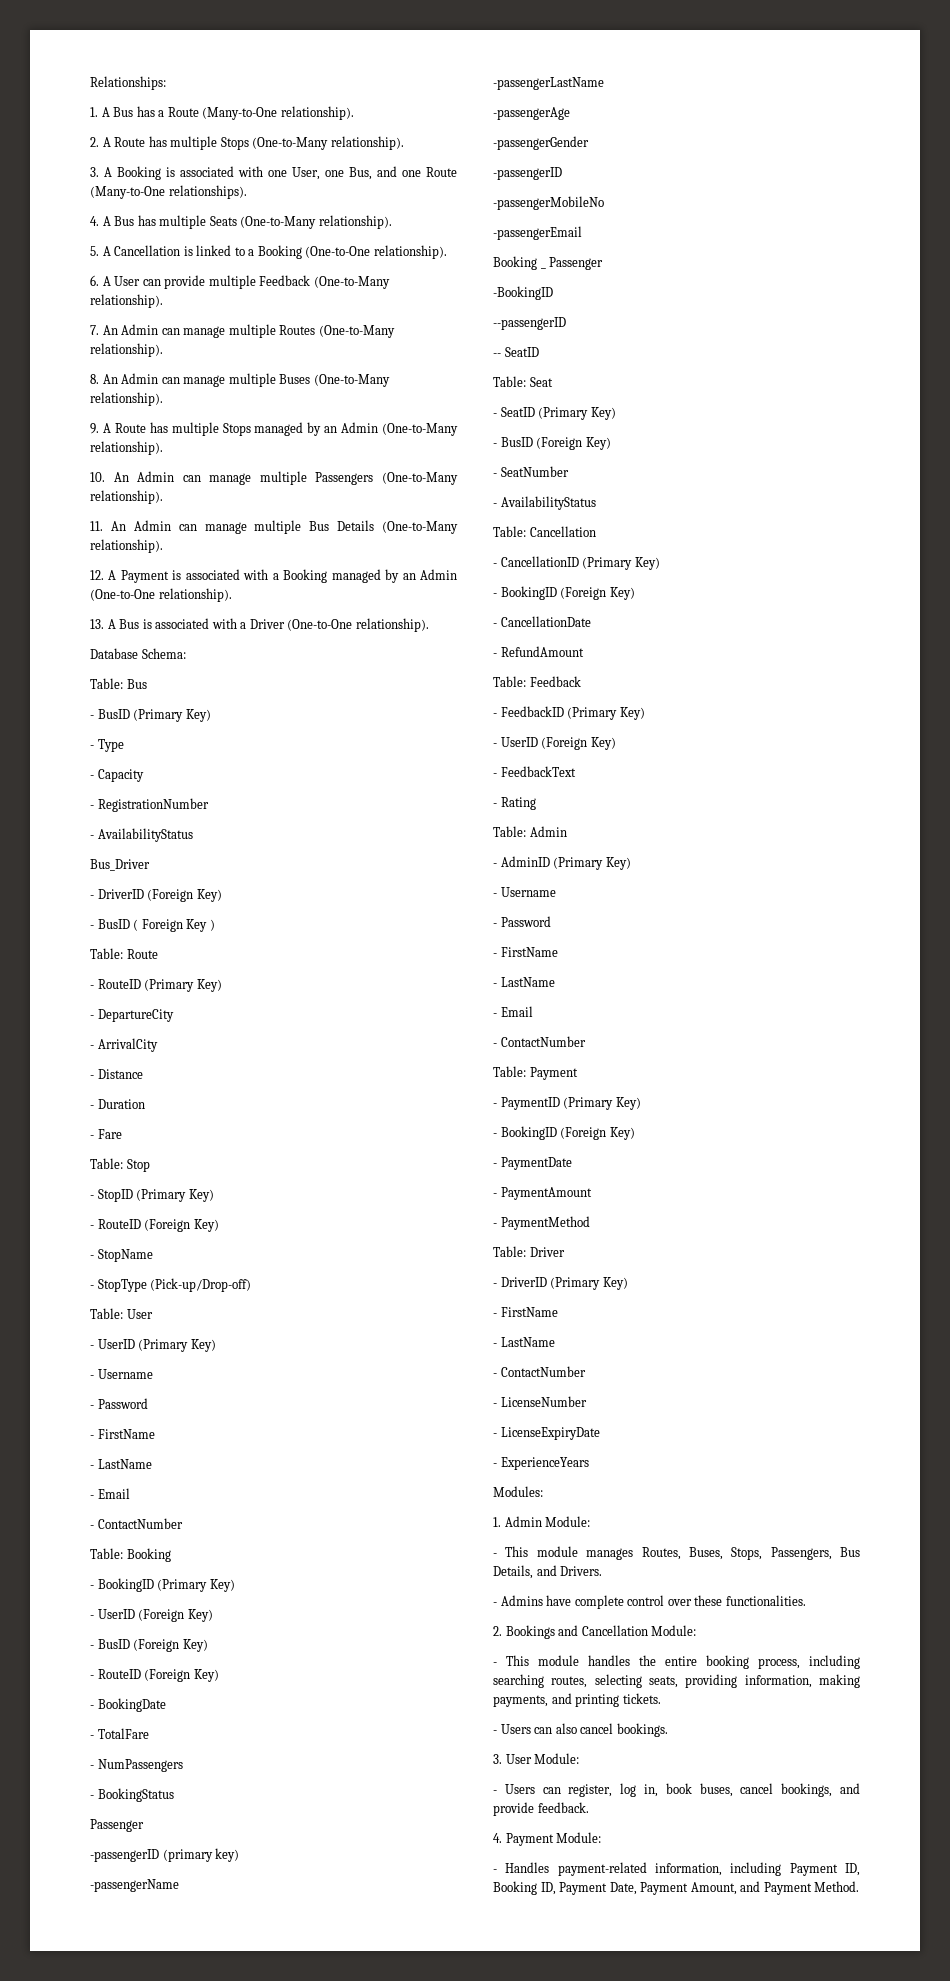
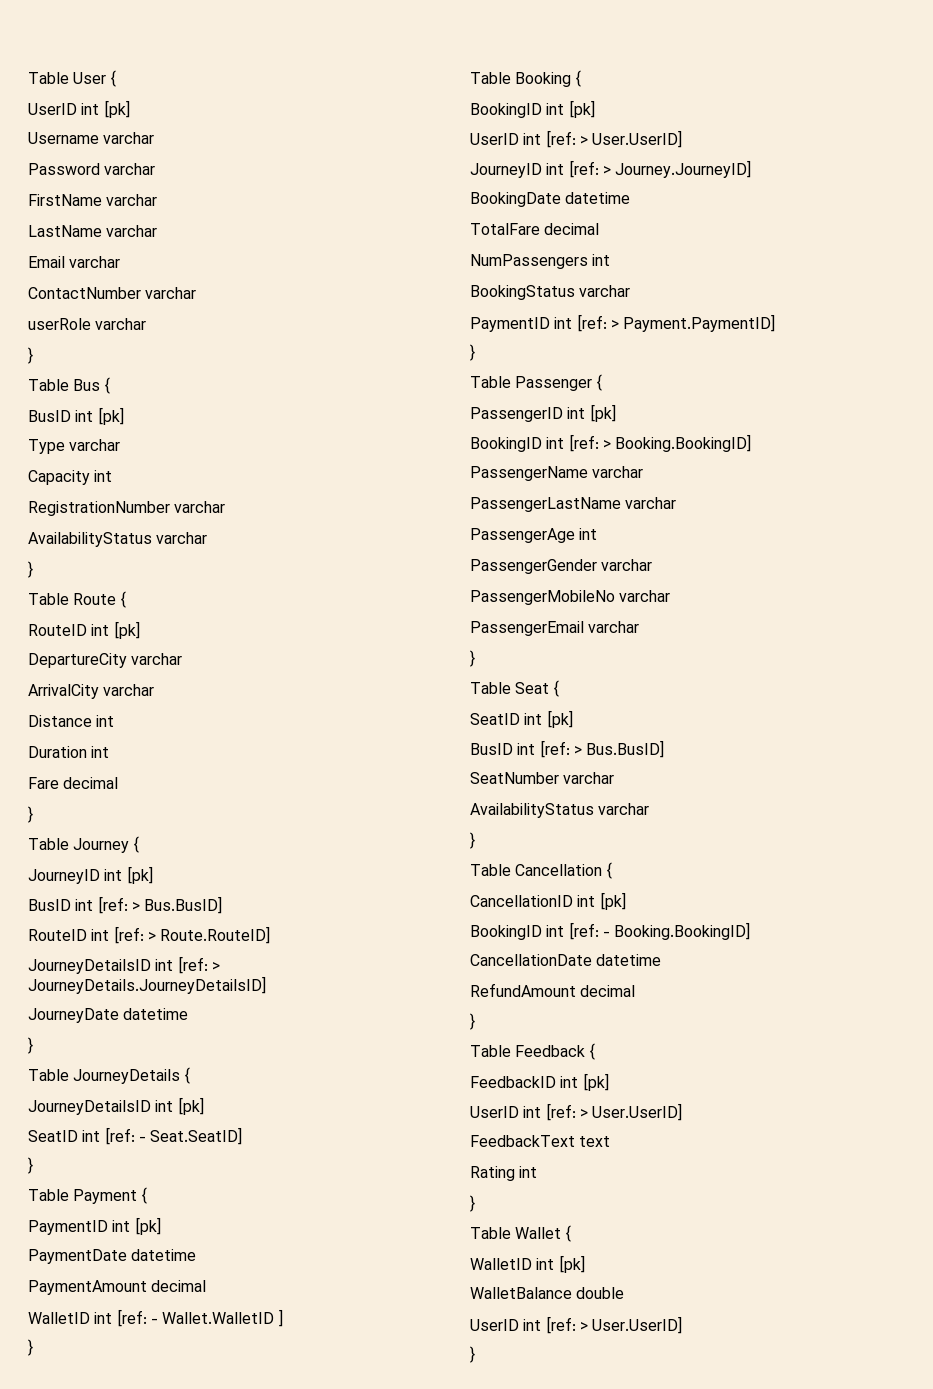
[90,76,166,90] [90,106,354,120] [90,136,404,150] [90,166,457,180] [90,185,247,199] [90,215,392,229] [90,245,447,259] [90,275,390,289] [90,294,163,308] [90,324,395,338] [90,343,163,357] [90,373,390,387] [90,392,163,406] [90,422,458,436] [90,441,163,455] [90,471,458,485] [90,490,163,504] [90,520,458,534] [90,539,163,553] [90,569,457,583] [90,588,232,602] [90,618,429,632] [90,648,186,659] [90,678,147,689] [90,709,211,722] [90,739,124,752] [90,769,144,782] [90,798,209,812] [90,828,193,842] [90,859,150,871] [90,889,222,902] [90,919,215,932] [90,948,158,959] [90,979,222,992] [90,1009,174,1022] [90,1038,158,1052] [90,1069,143,1079] [90,1099,145,1109] [90,1129,122,1139] [90,1158,150,1172] [90,1189,214,1202] [90,1219,219,1232] [90,1249,153,1262] [90,1278,252,1292] [90,1308,153,1319] [90,1339,216,1352] [90,1369,153,1379] [90,1398,148,1409] [90,1429,155,1439] [90,1459,152,1469] [90,1488,130,1499] [90,1518,183,1529] [90,1548,171,1562] [90,1578,235,1592] [90,1609,213,1622] [90,1639,208,1652] [90,1669,219,1682] [90,1698,166,1712] [90,1728,149,1739] [90,1759,183,1772] [90,1788,174,1802] [90,1819,144,1832] [90,1848,240,1862] [90,1879,179,1892] [493,77,604,90] [493,107,570,120] [493,136,589,150] [493,167,562,180] [493,196,604,210] [493,226,582,240] [493,256,604,270] [493,286,553,300] [493,317,566,330] [493,347,539,357] [493,376,553,387] [493,407,616,420] [493,437,611,450] [493,466,569,477] [493,496,596,510] [493,526,596,537] [493,556,660,570] [493,586,635,600] [493,616,591,627] [493,646,584,657] [493,676,581,687] [493,706,645,720] [493,737,616,750] [493,766,576,777] [493,797,536,810] [493,826,567,837] [493,856,631,870] [493,887,556,897] [493,916,551,927] [493,947,558,957] [493,977,555,987] [493,1006,533,1017] [493,1036,586,1047] [493,1066,578,1080] [493,1097,641,1110] [493,1126,635,1140] [493,1157,572,1170] [493,1187,592,1200] [493,1216,590,1230] [493,1246,565,1257] [493,1277,628,1290] [493,1307,558,1317] [493,1337,555,1347] [493,1366,586,1377] [493,1396,587,1407] [493,1427,600,1440] [493,1457,589,1470] [493,1486,543,1497] [493,1516,591,1527] [493,1546,860,1560] [493,1565,603,1579] [493,1595,806,1609] [493,1625,697,1639] [493,1655,860,1669] [493,1674,860,1688] [493,1693,661,1707] [493,1723,668,1737] [493,1753,580,1764] [493,1783,860,1797] [493,1802,589,1816] [493,1832,602,1846] [493,1862,860,1876] [493,1881,860,1895] Relationships: // 1. A Bus has a Route (Many-to-One relationship). // 2. A Route has multiple Stops (One-to-Many relationship). // 3. A Booking is associated with one User, one Bus, and one Route (Many-to-One relationships). // 4. A Bus has multiple Seats (One-to-Many relationship). // 5. A Cancellation is linked to a Booking (One-to-One relationship). // 6. A User can provide multiple Feedback (One-to-Many relationship). // 7. An Admin can manage multiple Routes (One-to-Many relationship). // 8. An Admin can manage multiple Buses (One-to-Many relationship). // 9. A Route has multiple Stops managed by an Admin (One-to-Many relationship). // 10. An Admin can manage multiple Passengers (One-to-Many relationship). // 11. An Admin can manage multiple Bus Details (One-to-Many relationship). // 12. A Payment is associated with a Booking managed by an Admin (One-to-One relationship). // 13. A Bus is associated with a Driver (One-to-One relationship). // Database Schema: // Table: Bus // - BusID (Primary Key) // - Type // - Capacity // - RegistrationNumber // - AvailabilityStatus // Bus_Driver // - DriverID (Foreign Key) // - BusID ( Foreign Key ) // Table: Route // - RouteID (Primary Key) // - DepartureCity // - ArrivalCity // - Distance // - Duration // - Fare // Table: Stop // - StopID (Primary Key) // - RouteID (Foreign Key) // - StopName // - StopType (Pick-up/Drop-off) // Table: User // - UserID (Primary Key) // - Username // - Password // - FirstName // - LastName // - Email // - ContactNumber // Table: Booking // - BookingID (Primary Key) // - UserID (Foreign Key) // - BusID (Foreign Key) // - RouteID (Foreign Key) // - BookingDate // - TotalFare // - NumPassengers // - BookingStatus // Passenger // -passengerID (primary key) // -passengerName // -passengerLastName // -passengerAge // -passengerGender // -passengerID // -passengerMobileNo // -passengerEmail // Booking _ Passenger // -BookingID // --passengerID // -- SeatID // Table: Seat // - SeatID (Primary Key) // - BusID (Foreign Key) // - SeatNumber // - AvailabilityStatus // Table: Cancellation // - CancellationID (Primary Key) // - BookingID (Foreign Key) // - CancellationDate // - RefundAmount // Table: Feedback // - FeedbackID (Primary Key) // - UserID (Foreign Key) // - FeedbackText // - Rating // Table: Admin // - AdminID (Primary Key) // - Username // - Password // - FirstName // - LastName // - Email // - ContactNumber // Table: Payment // - PaymentID (Primary Key) // - BookingID (Foreign Key) // - PaymentDate // - PaymentAmount // - PaymentMethod // Table: Driver // - DriverID (Primary Key) // - FirstName // - LastName // - ContactNumber // - LicenseNumber // - LicenseExpiryDate // - ExperienceYears // Modules: // 1. Admin Module: // - This module manages Routes, Buses, Stops, Passengers, Bus Details, and Drivers. // - Admins have complete control over these functionalities. // 2. Bookings and Cancellation Module: // - This module handles the entire booking process, including searching routes, selecting seats, providing information, making payments, and printing tickets. // - Users can also cancel bookings. // 3. User Module: // - Users can register, log in, book buses, cancel bookings, and provide feedback. // 4. Payment Module: // - Handles payment-related information, including Payment ID, Booking ID, Payment Date, Payment Amount, and Payment Method. -> [28,70,116,87] [28,100,130,118] [28,132,155,144] [28,163,156,175] [28,194,158,206] [28,225,158,237] [28,256,121,268] [28,287,197,299] [28,318,147,330] [28,347,33,364] [28,377,110,394] [28,407,124,425] [28,439,121,454] [28,470,113,485] [28,501,226,516] [28,532,208,547] [28,561,33,578] [28,591,126,608] [28,621,140,639] [28,653,183,668] [28,684,155,699] [28,715,115,727] [28,746,110,758] [28,777,119,789] [28,806,33,823] [28,836,139,853] [28,866,153,884] [28,896,223,914] [28,926,271,944] [28,956,220,974] [28,976,266,994] [28,1008,189,1023] [28,1037,33,1054] [28,1067,190,1084] [28,1097,204,1115] [28,1127,243,1145] [28,1157,33,1174] [28,1187,147,1204] [28,1217,161,1235] [28,1249,197,1264] [28,1280,207,1295] [28,1309,283,1327] [28,1339,33,1356] [470,70,581,87] [470,100,595,118] [470,130,683,148] [470,160,752,178] [470,192,631,207] [470,223,600,235] [470,254,611,269] [470,285,631,300] [470,314,776,332] [470,344,475,361] [470,374,602,391] [470,404,616,422] [470,434,752,452] [470,466,644,481] [470,497,677,512] [470,528,598,543] [470,559,653,574] [470,590,671,605] [470,621,640,636] [470,650,475,667] [470,680,559,697] [470,710,573,728] [470,740,665,758] [470,772,615,784] [470,803,650,818] [470,832,475,849] [470,862,612,879] [470,892,626,910] [470,922,751,940] [470,954,662,966] [470,983,636,997] [470,1013,475,1030] [470,1043,595,1060] [470,1073,609,1091] [470,1103,683,1121] [470,1135,611,1147] [470,1166,538,1181] [470,1195,475,1212] [470,1225,571,1242] [470,1255,585,1273] [470,1287,625,1299] [470,1316,683,1334] [470,1346,475,1363] Table User { // UserID int [pk] // Username varchar // Password varchar // FirstName varchar // LastName varchar // Email varchar // ContactNumber varchar // userRole varchar // } // Table Bus { // BusID int [pk] // Type varchar // Capacity int // RegistrationNumber varchar // AvailabilityStatus varchar // } // Table Route { // RouteID int [pk] // DepartureCity varchar // ArrivalCity varchar // Distance int // Duration int // Fare decimal // } // Table Journey { // JourneyID int [pk] // BusID int [ref: > Bus.BusID] // RouteID int [ref: > Route.RouteID] // JourneyDetailsID int [ref: > JourneyDetails.JourneyDetailsID] // JourneyDate datetime // } // Table JourneyDetails { // JourneyDetailsID int [pk] // SeatID int [ref: - Seat.SeatID] // } // Table Payment { // PaymentID int [pk] // PaymentDate datetime // PaymentAmount decimal // WalletID int [ref: - Wallet.WalletID ] // } // Table Booking { // BookingID int [pk] // UserID int [ref: > User.UserID] // JourneyID int [ref: > Journey.JourneyID] // BookingDate datetime // TotalFare decimal // NumPassengers int // BookingStatus varchar // PaymentID int [ref: > Payment.PaymentID] // } // Table Passenger { // PassengerID int [pk] // BookingID int [ref: > Booking.BookingID] // PassengerName varchar // PassengerLastName varchar // PassengerAge int // PassengerGender varchar // PassengerMobileNo varchar // PassengerEmail varchar // } // Table Seat { // SeatID int [pk] // BusID int [ref: > Bus.BusID] // SeatNumber varchar // AvailabilityStatus varchar // } // Table Cancellation { // CancellationID int [pk] // BookingID int [ref: - Booking.BookingID] // CancellationDate datetime // RefundAmount decimal // } // Table Feedback { // FeedbackID int [pk] // UserID int [ref: > User.UserID] // FeedbackText text // Rating int // } // Table Wallet { // WalletID int [pk] // WalletBalance double // UserID int [ref: > User.UserID] // }

